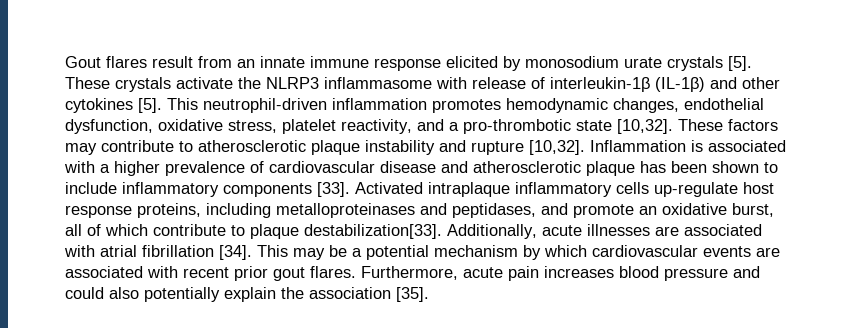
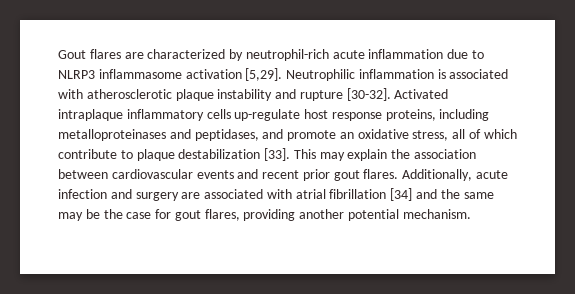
[152,56,752,71] [65,77,780,92] [65,98,764,113] [65,119,778,134] [65,140,193,155] result from an innate immune response elicited by monosodium urate crystals [5]. These crystals activate the NLRP3 inflammasome with release of interleukin-1β (IL-1β) and other cytokines [5]. This neutrophil-driven inflammation promotes hemodynamic changes, endothelial dysfunction, oxidative stress, platelet reactivity, and a pro-thrombotic state [10,32]. These factors may contribute to -> [124,49,485,61] [58,68,509,81] [58,89,83,99] are characterized by neutrophil-rich acute inflammation due to NLRP3 inflammasome activation [5,29]. Neutrophilic inflammation is associated with
[529,140,786,155] [64,161,778,176] [65,182,350,197] [10,32]. Inflammation is associated with a higher prevalence of cardiovascular disease and atherosclerotic plaque has been shown to include inflammatory components [33]. -> [346,88,391,101] [30-32].
[732,203,774,217] burst, -> [412,130,449,141] stress,
[304,224,650,239] destabilization[33]. Additionally, acute illnesses -> [178,148,477,161] [58,169,509,181] [58,189,179,201] destabilization [33]. This may explain the association between cardiovascular events and recent prior gout flares. Additionally, acute infection and surgery
[219,245,780,260] [65,266,760,281] [65,287,429,302] [34]. This may be a potential mechanism by which cardiovascular events are associated with recent prior gout flares. Furthermore, acute pain increases blood pressure and could also potentially explain the association [35]. -> [390,188,494,201] [58,209,471,221] [34] and the same may be the case for gout flares, providing another potential mechanism.

